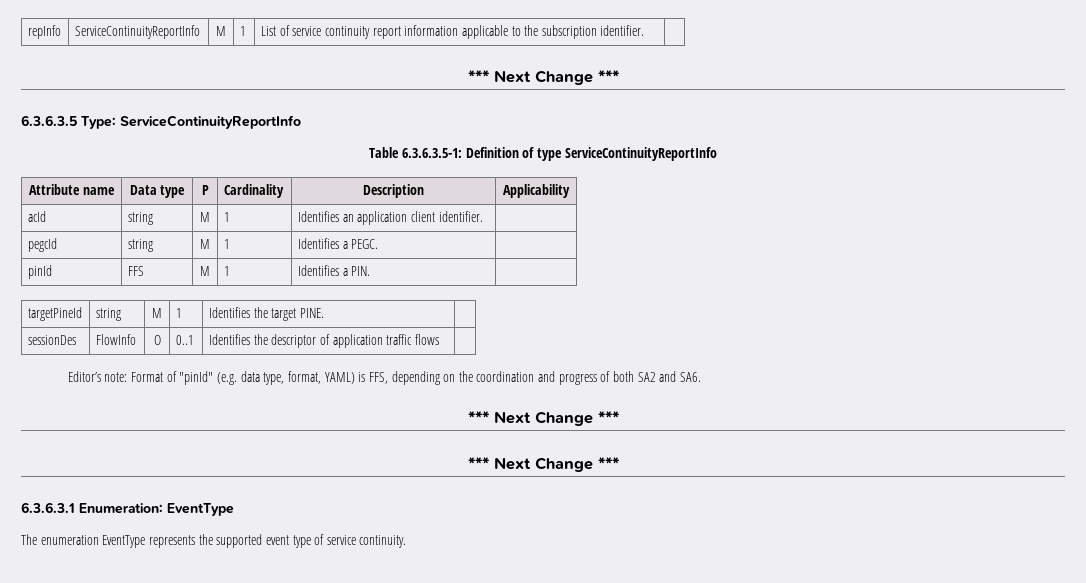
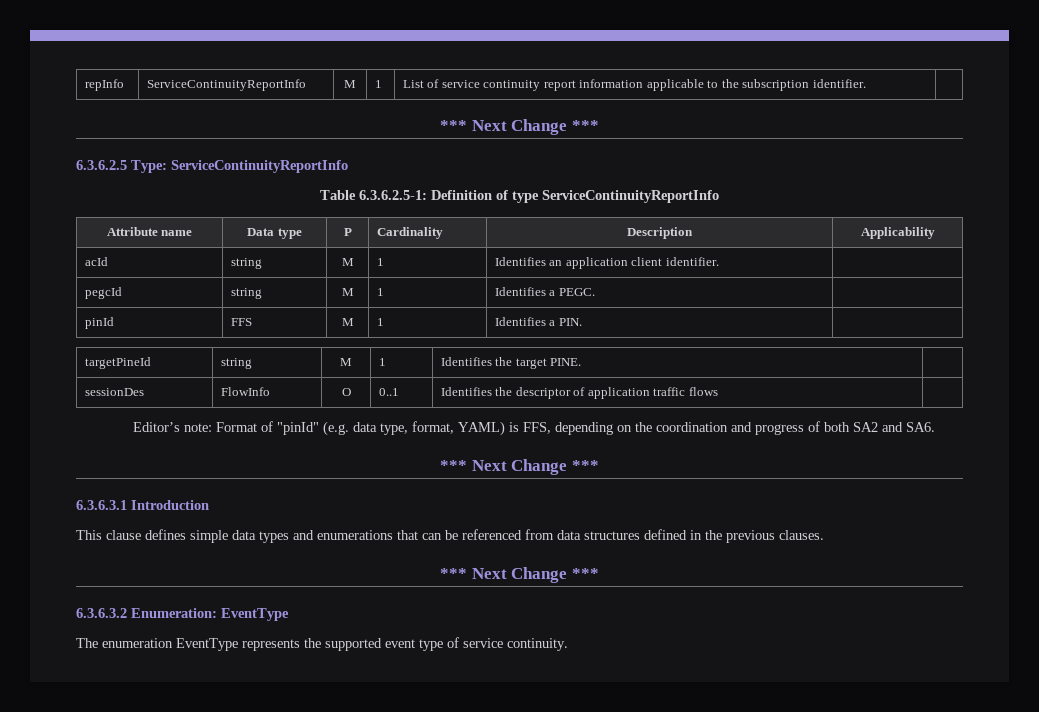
[21,115,77,126] 6.3.6.3.5 -> [76,160,127,170] 6.3.6.2.5
[402,148,463,158] 6.3.6.3.5-1: -> [359,190,427,200] 6.3.6.2.5-1:
[467,457,620,472] [21,502,75,513] // *** Next Change *** // 6.3.6.3.1 -> [76,500,209,510] [76,529,824,543] [440,567,599,583] [76,608,127,618] // 6.3.6.3.1 Introduction // This clause defines simple data types and enumerations that can be referenced from data structures defined in the previous clauses. // *** Next Change *** // 6.3.6.3.2

